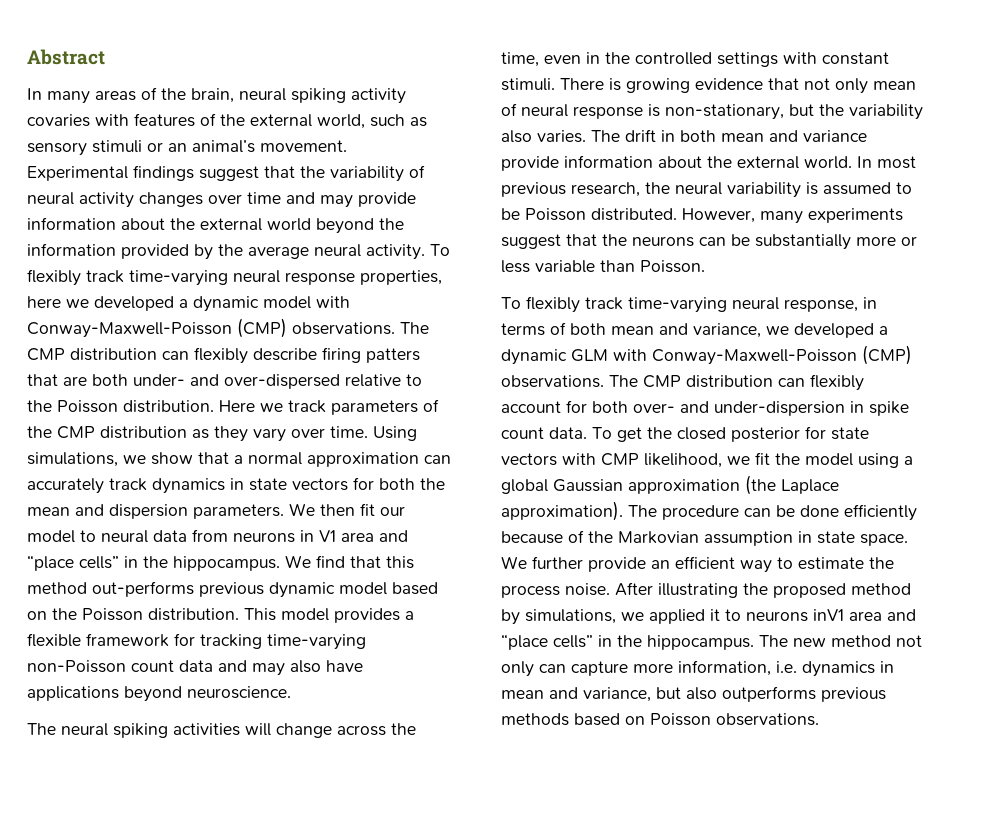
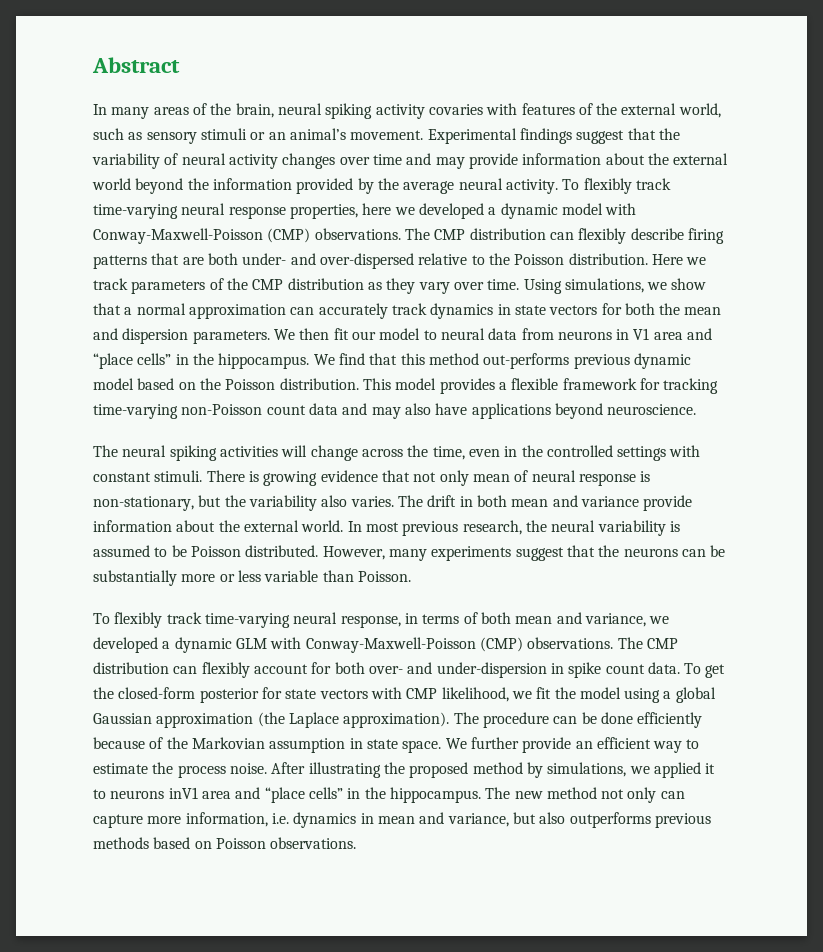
[366,348,420,363] patters -> [93,255,147,269] patterns
[677,427,726,440] closed -> [118,687,196,699] closed-form

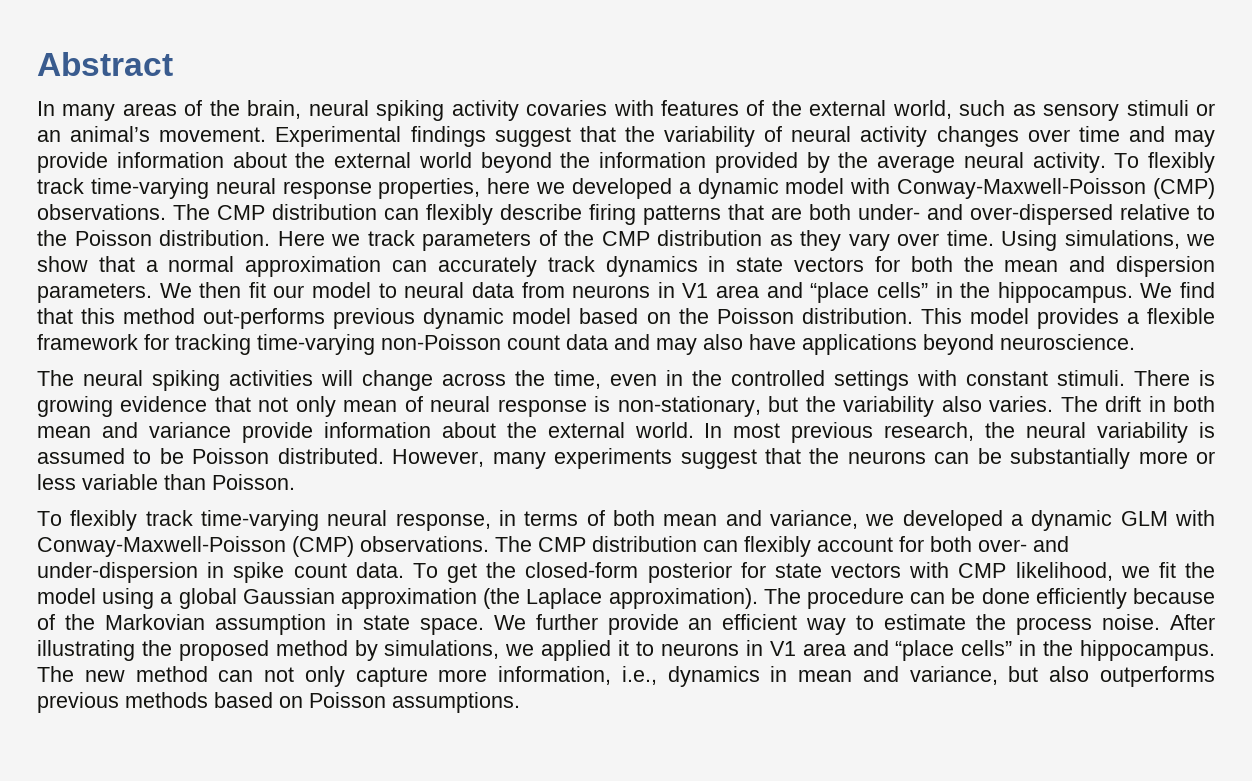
[168,787,198,799] inV1 -> [745,640,796,656] in V1
[601,787,685,803] not only can -> [218,666,345,687] can not only
[271,813,289,824] i.e. -> [621,666,657,685] i.e.,
[270,837,357,849] observations. -> [392,692,520,713] assumptions.

